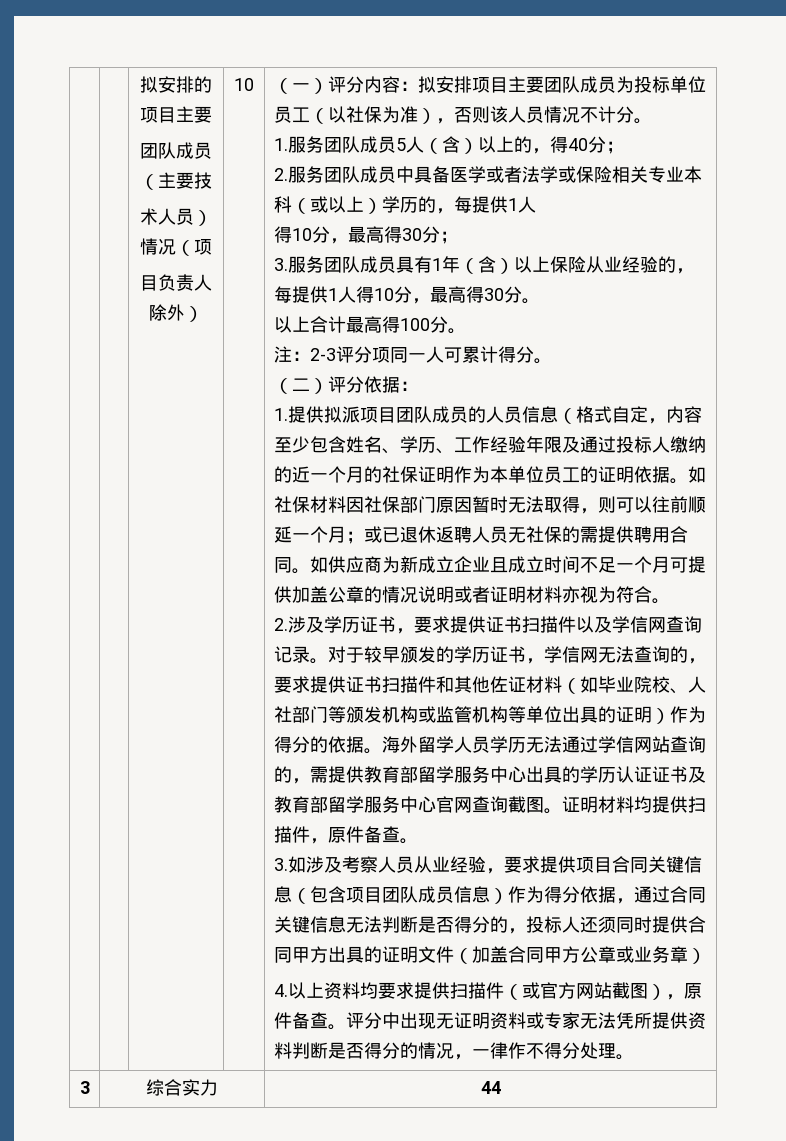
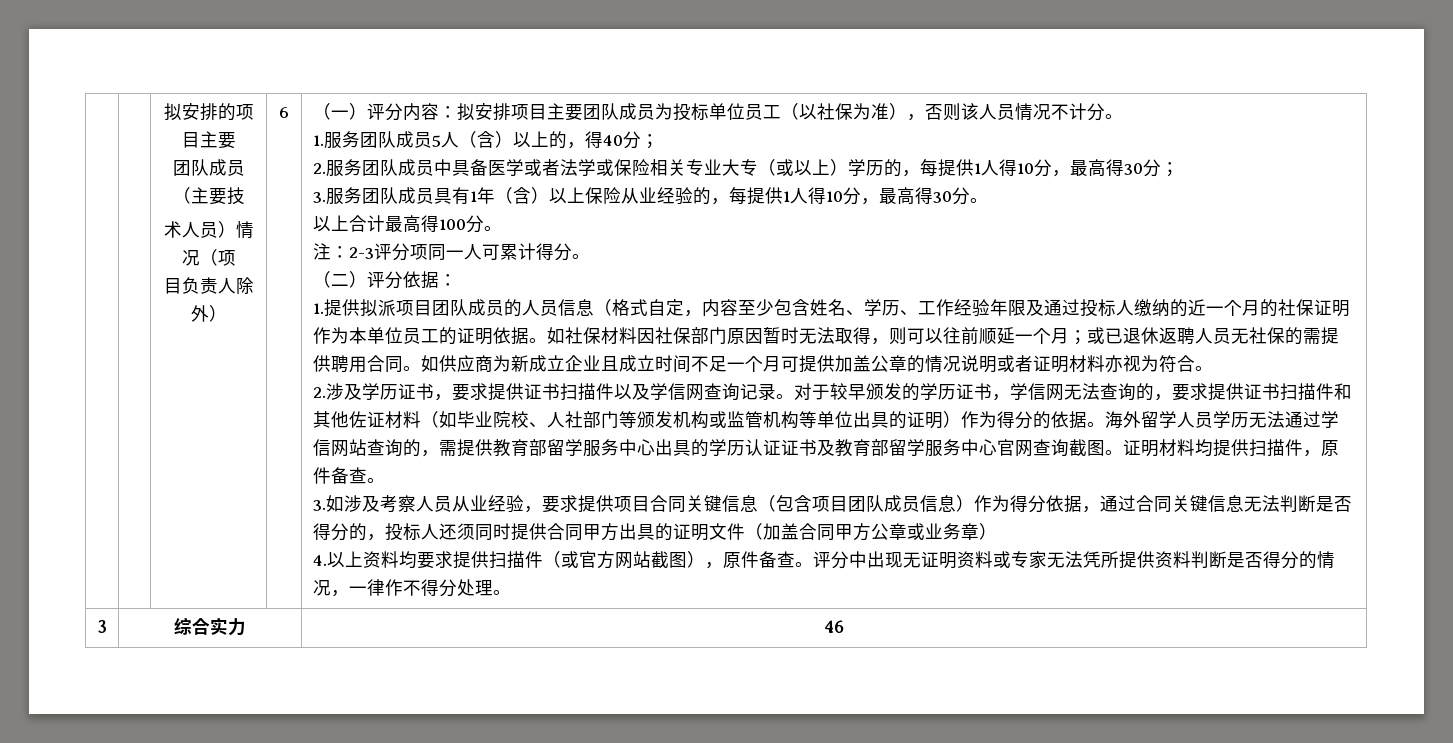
[234,78,254,91] 10 -> [279,107,289,118] 6
[683,166,702,183] [273,196,292,213] 本科 -> [721,159,758,176] 大专
(536, 204) // -> (999, 168) none
[480,1081,501,1094] 44 -> [824,620,844,633] 46

